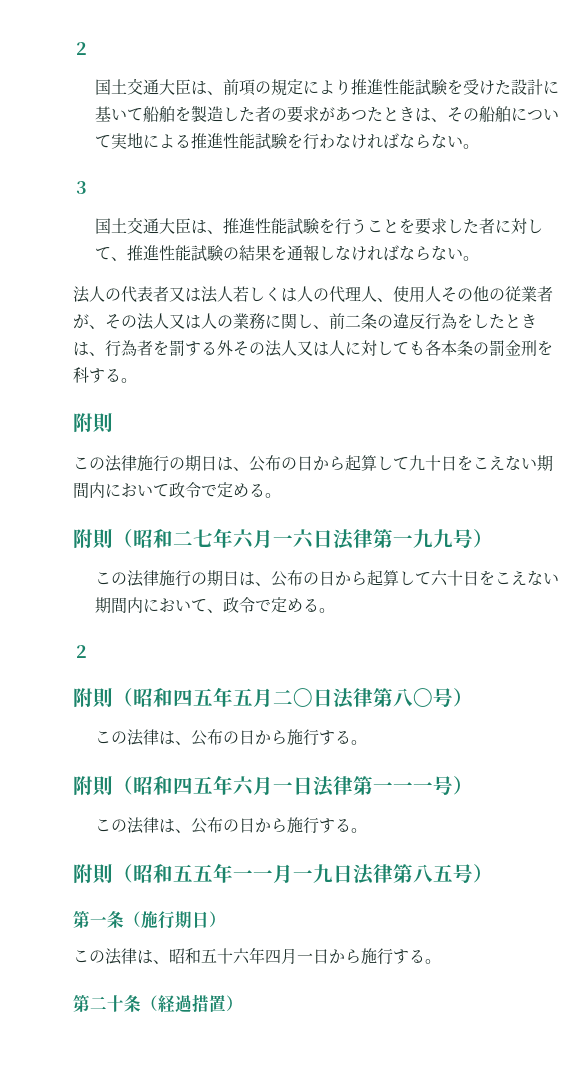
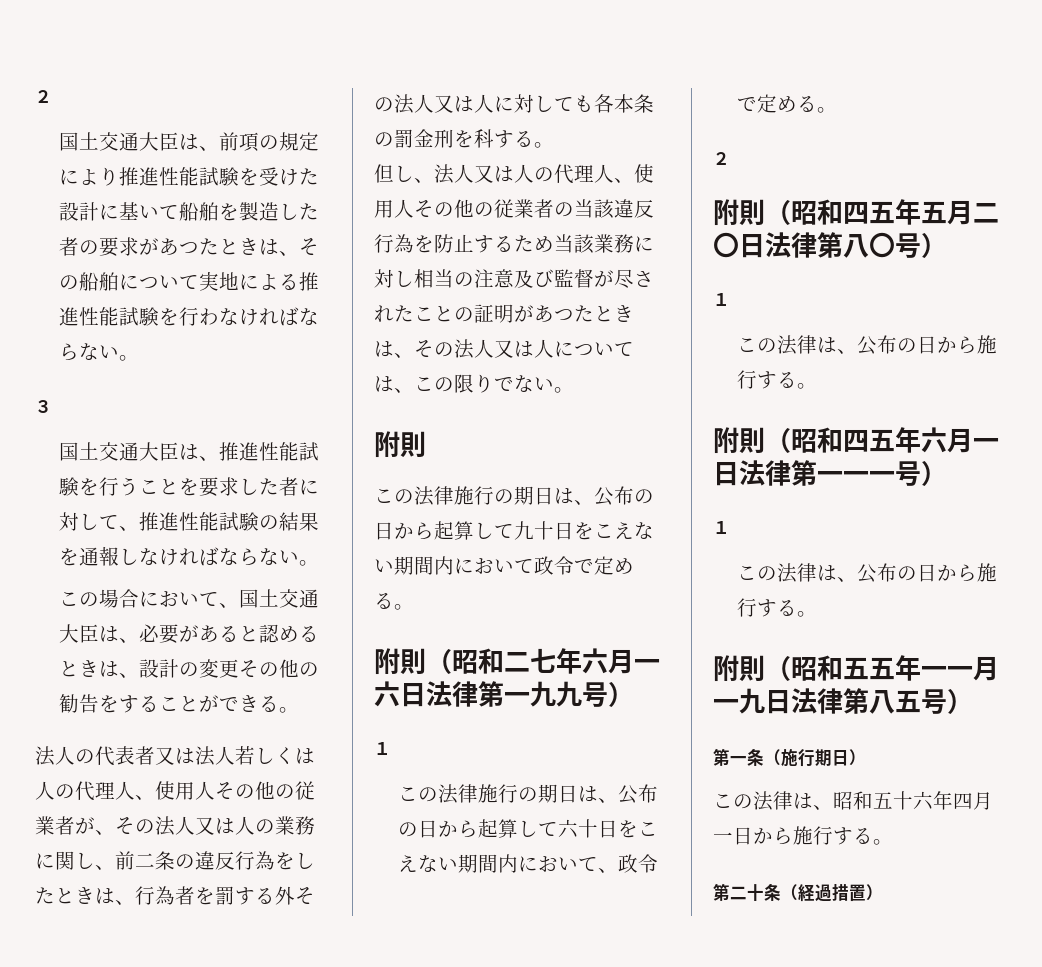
(479, 258) none -> [59,589,320,608] [59,624,320,644] [59,659,320,678] [59,694,300,713] // この場合において、国土交通大臣は、必要があると認めるときは、設計の変更その他の勧告をすることができる。
(137, 380) none -> [374,164,654,184] [374,199,654,219] [374,234,654,254] [374,269,654,289] [374,304,634,323] [374,339,634,359] [374,374,574,393] // 但し、法人又は人の代理人、使用人その他の従業者の当該違反行為を防止するため当該業務に対し相当の注意及び監督が尽されたことの証明があつたときは、その法人又は人については、この限りでない。
(493, 538) none -> [374,742,391,755] // １
(473, 697) none -> [713,293,730,306] // １
(473, 785) none -> [713,521,730,534] // １

